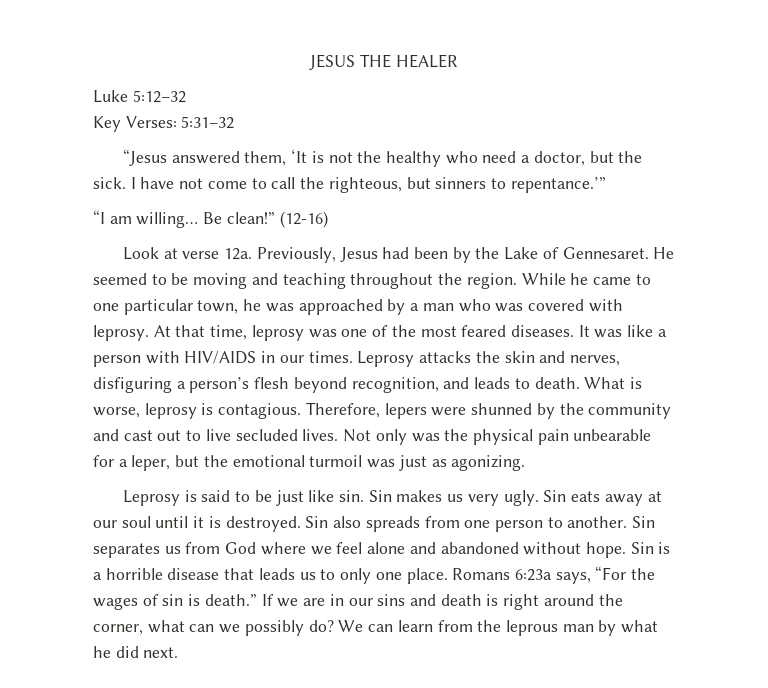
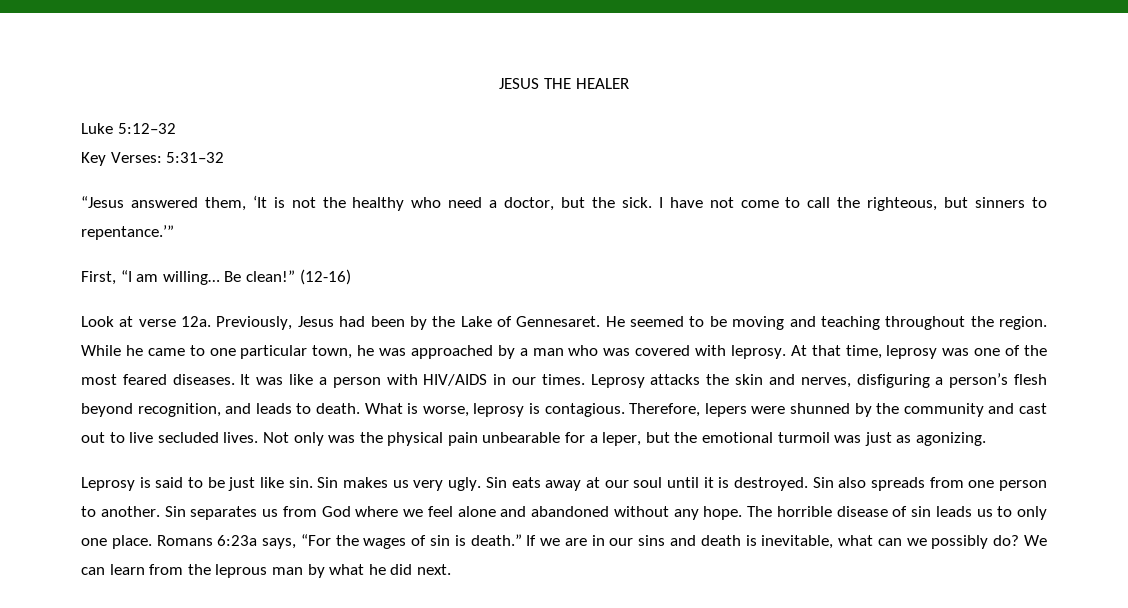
(606, 185) none -> [81,271,116,285] First,
[585,542,671,558] [93,568,255,580] hope. Sin is a horrible disease that -> [673,506,931,520] any hope. The horrible disease of sin
[503,594,623,610] [93,624,143,635] right around the corner, -> [761,535,834,549] inevitable,

